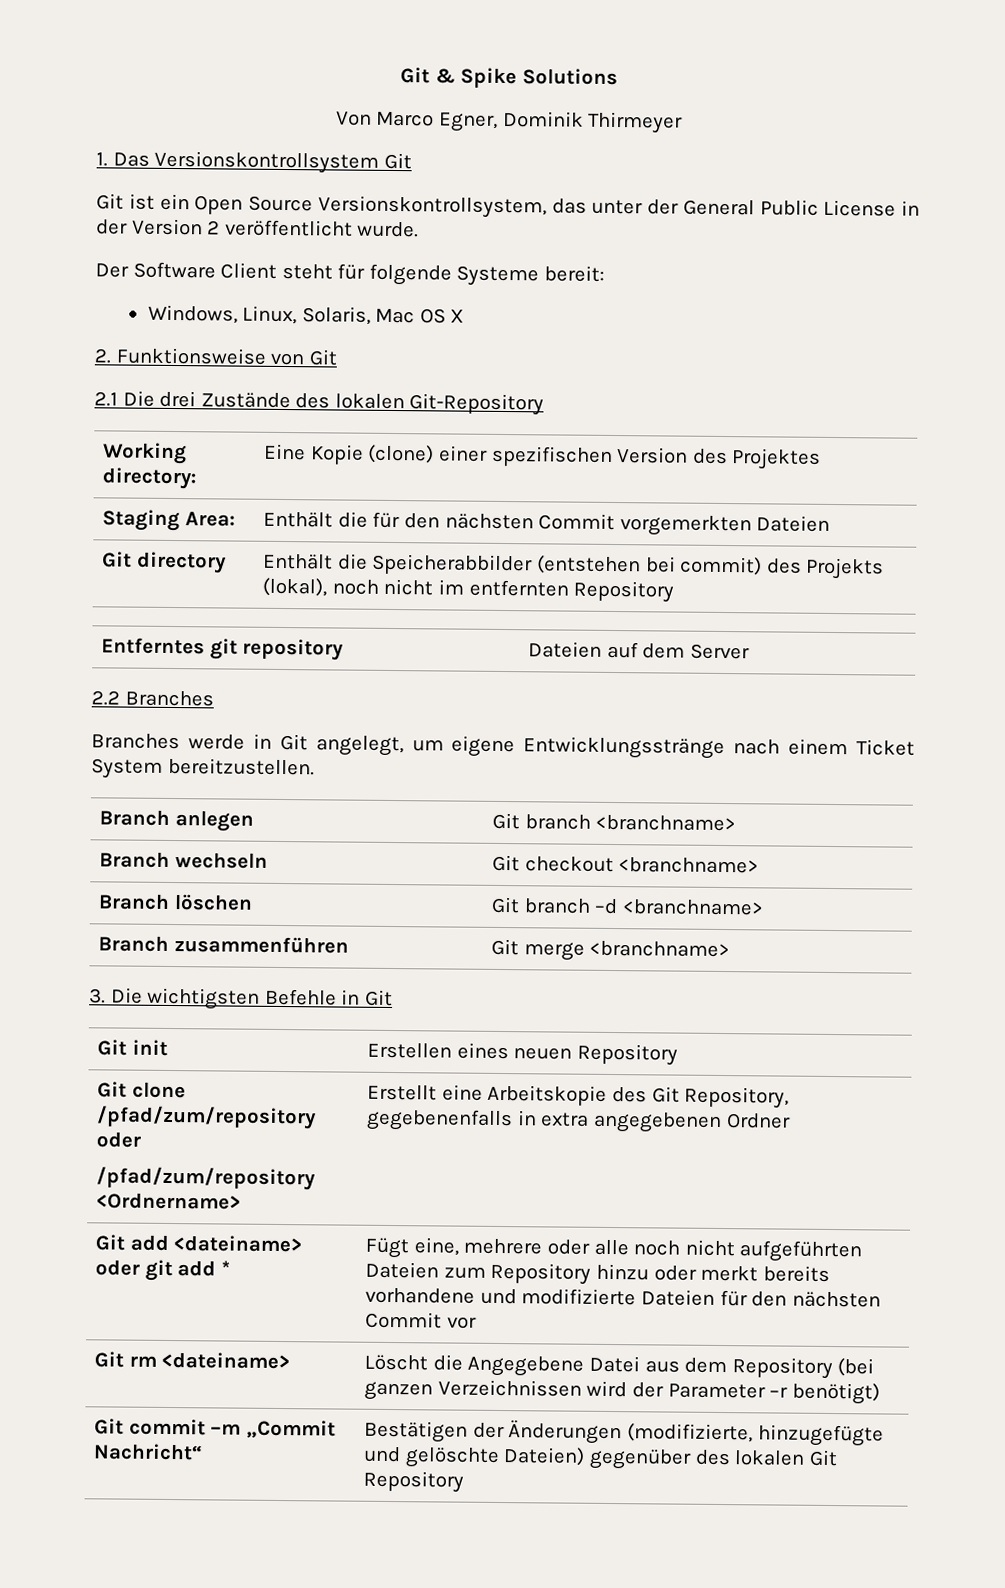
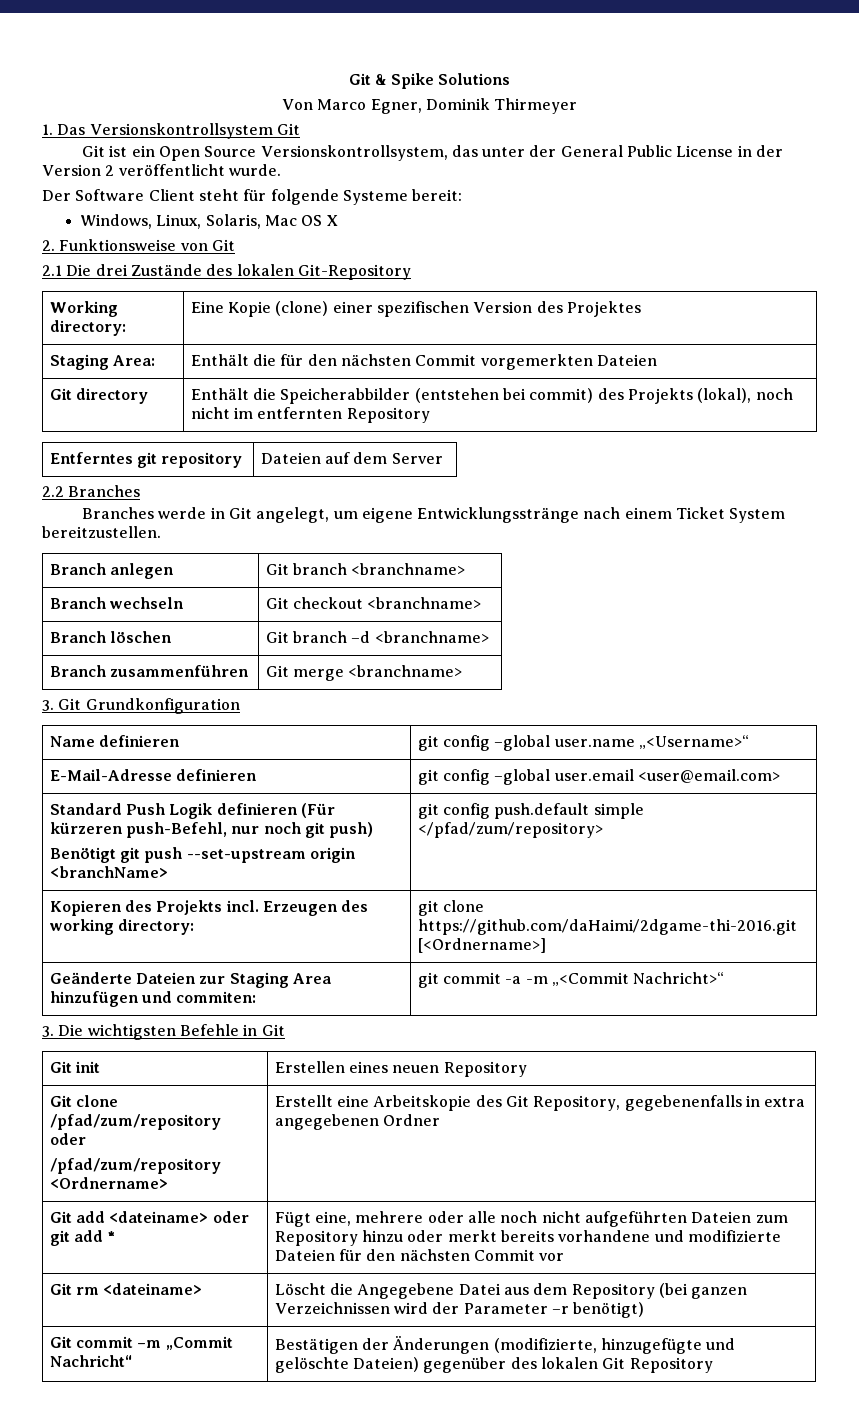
(731, 949) none -> [42,698,240,714] [49,735,181,747] [417,735,750,751] [49,769,258,781] [417,769,781,785] [49,803,336,819] [49,822,374,838] [49,847,357,863] [49,866,168,878] [417,803,644,819] [417,822,603,838] [49,900,369,916] [48,919,195,935] [417,900,485,916] [417,919,797,935] [417,938,546,953] [49,972,333,988] [49,991,257,1007] [417,972,725,988] // 3. Git Grundkonfiguration // Name definieren | git config –global user.name „<Username>“ // E-Mail-Adresse definieren | git config –global user.email <user@email.com> // Standard Push Logik definieren (Für kürzeren push-Befehl, nur noch git push) // Benötigt git push --set-upstream origin <branchName> | git config push.default simple </pfad/zum/repository> // Kopieren des Projekts incl. Erzeugen des working directory: | git clone https://github.com/daHaimi/2dgame-thi-2016.git [<Ordnername>] // Geänderte Dateien zur Staging Area hinzufügen und commiten: | git commit -a -m „<Commit Nachricht>“

